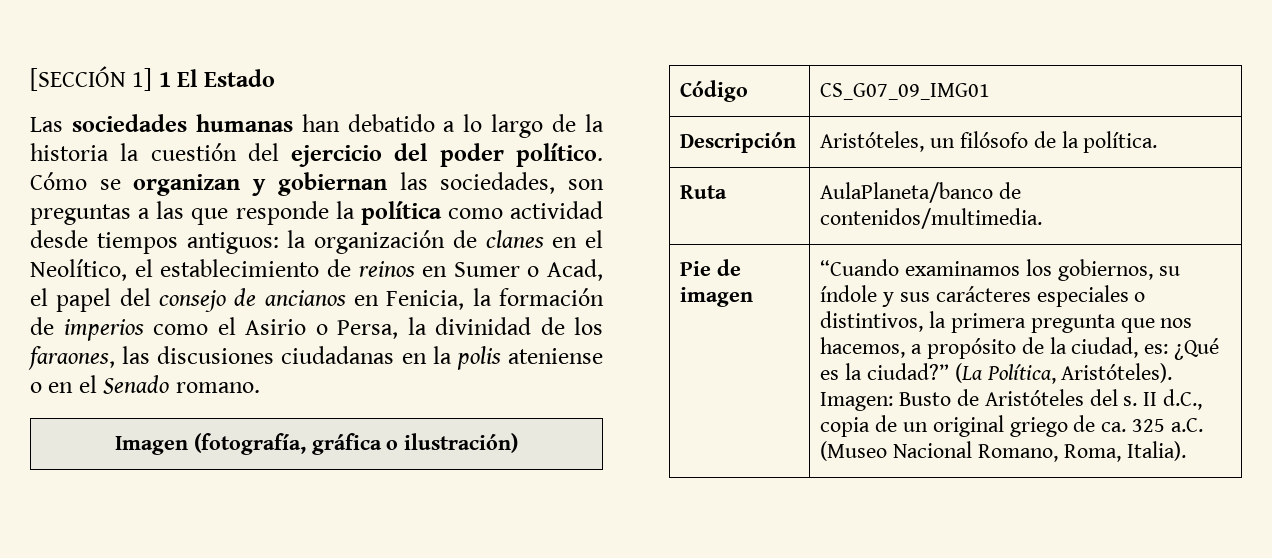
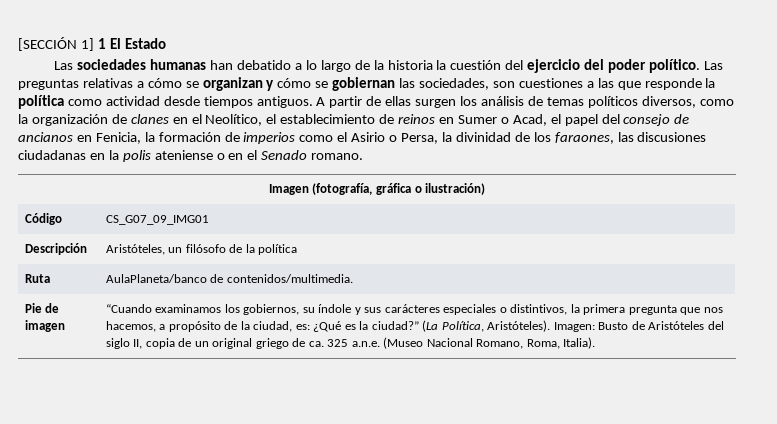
[30,172,87,190] Cómo -> [703,61,723,70] [18,78,182,90] Las preguntas relativas a cómo
(267, 187) none -> [277,78,329,88] cómo se
[30,204,131,225] preguntas -> [518,78,583,88] cuestiones
[186,232,279,254] antiguos: -> [256,96,734,108] antiguos. A partir de ellas surgen los análisis de temas políticos diversos, como
[1083,131,1158,153] política. -> [258,244,298,255] política
[1123,389,1202,410] s. II d.C., -> [105,338,143,349] siglo II,
[1170,418,1203,432] a.C. -> [351,341,380,347] a.n.e.

